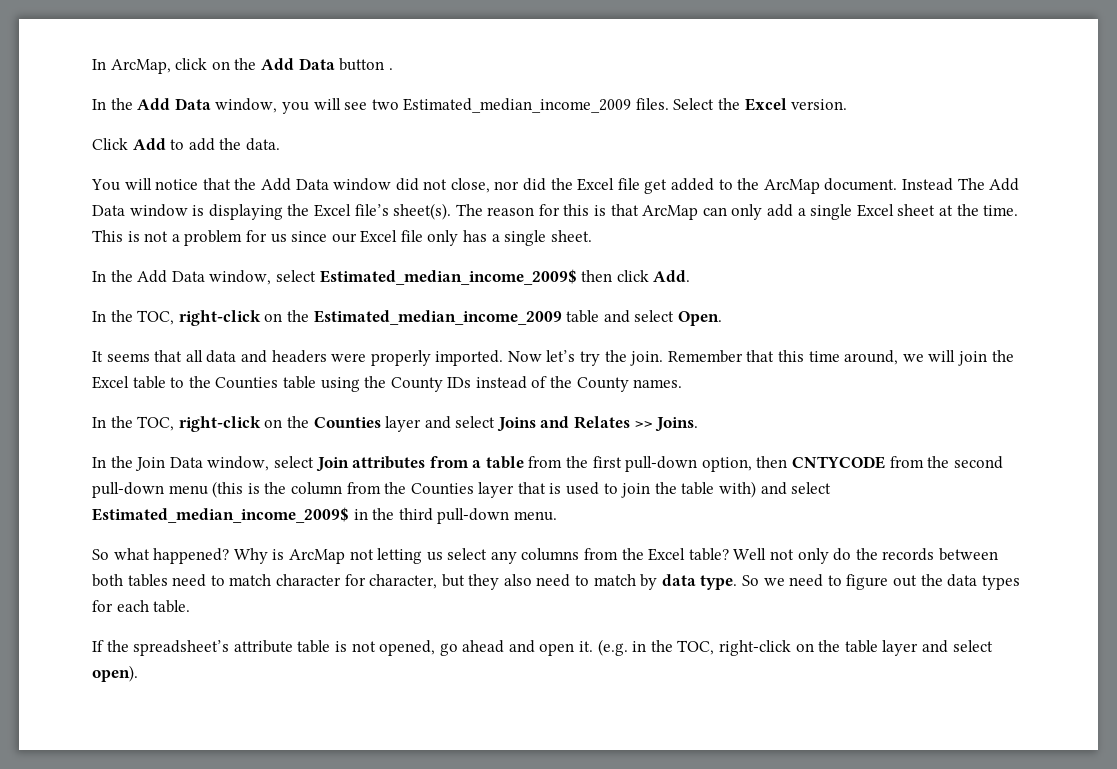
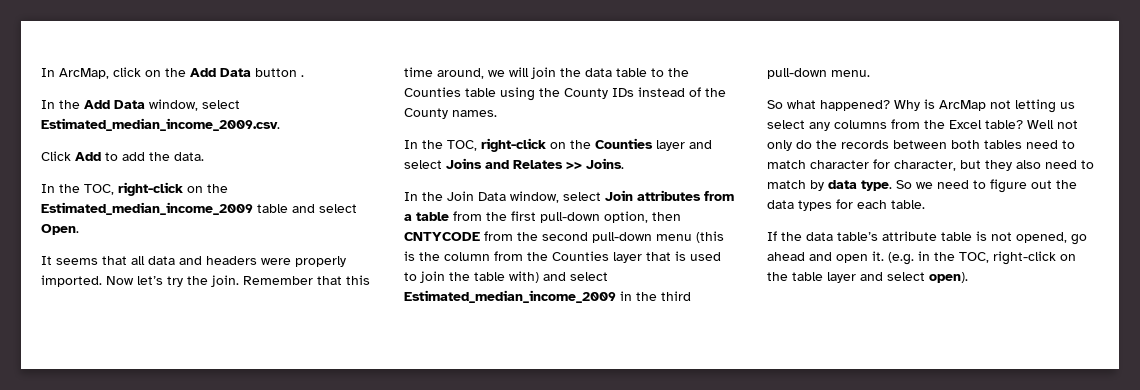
[281,98,848,114] you will see two Estimated_median_income_2009 files. Select the Excel version. -> [202,100,240,109] [41,118,280,131] select Estimated_median_income_2009.csv.
[91,178,1020,194] [92,203,1019,220] [92,230,592,246] [92,269,691,285] // You will notice that the Add Data window did not close, nor did the Excel file get added to the ArcMap document. Instead The Add Data window is displaying the Excel file’s sheet(s). The reason for this is that ArcMap can only add a single Excel sheet at the time. This is not a problem for us since our Excel file only has a single sheet. // In the Add Data window, select Estimated_median_income_2009$ then click Add. -> (204, 156) none
[92,376,129,389] Excel -> [585,68,612,77] data
[92,507,349,523] Estimated_median_income_2009$ -> [404,290,616,303] Estimated_median_income_2009
[133,640,230,656] spreadsheet’s -> [806,232,878,241] data table’s

